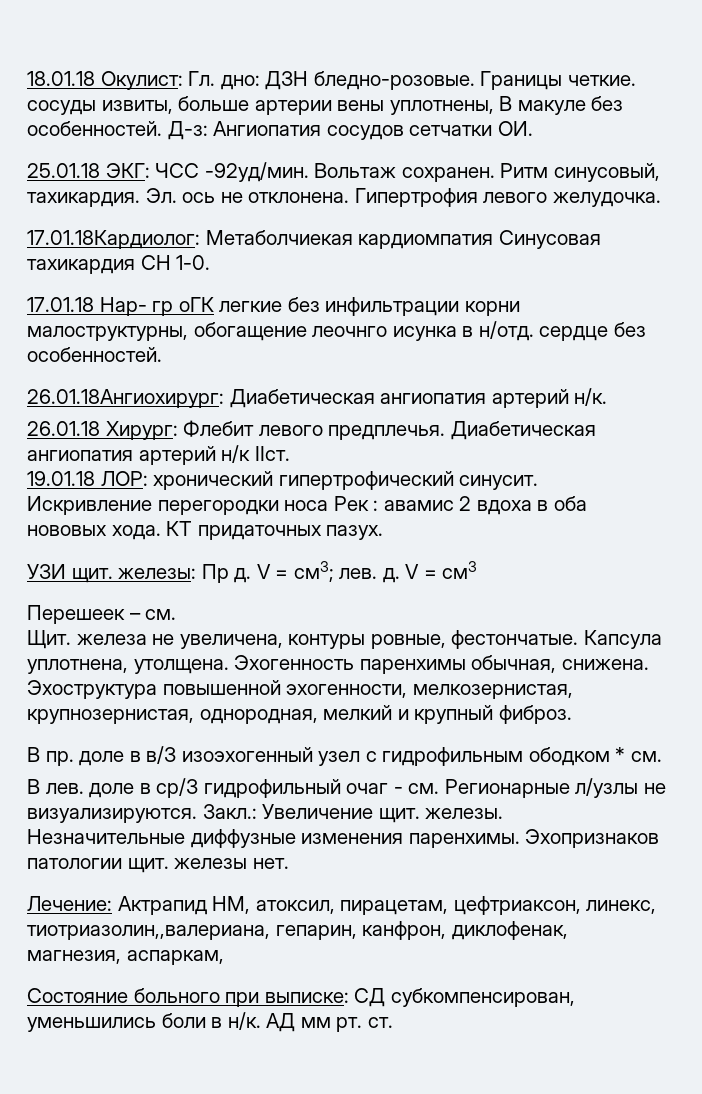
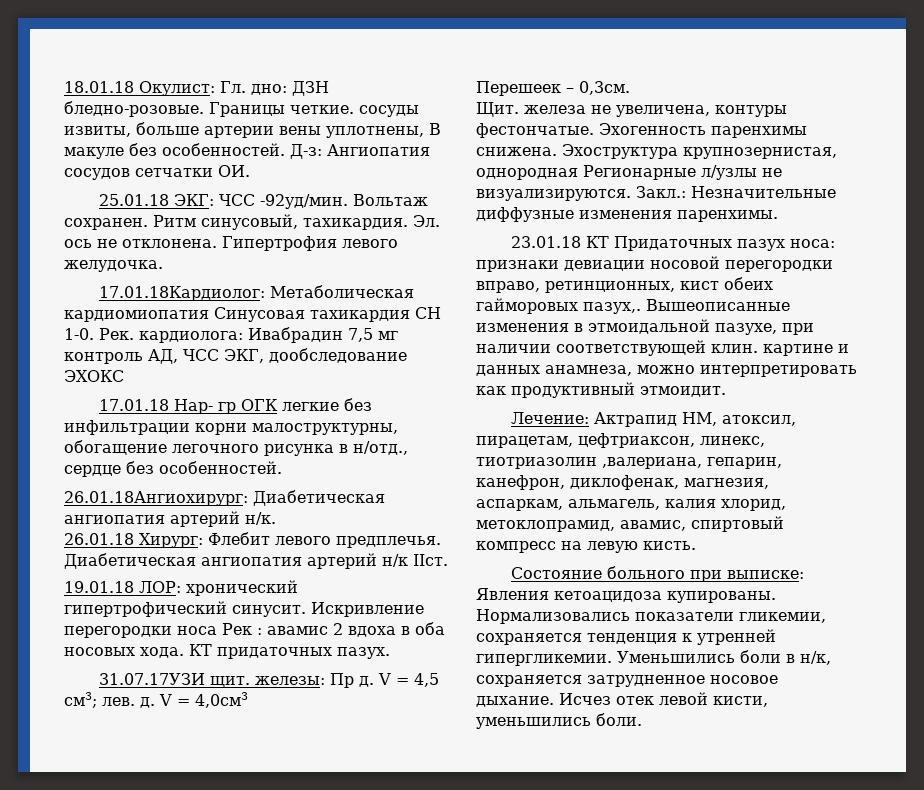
[205,230,494,249] Метаболчиекая кардиомпатия -> [269,285,414,298] [64,310,209,322] Метаболическая кардиомиопатия
(211, 262) none -> [99,327,398,343] [64,348,407,364] [64,370,124,382] Рек. кардиолога: Ивабрадин 7,5 мг контроль АД, ЧСС ЭКГ, дообследование ЭХОКС
[178,297,214,312] оГК -> [240,399,278,411] ОГК
[312,321,534,341] леочнго исунка в н/отд. -> [172,441,408,456] легочного рисунка в н/отд.,
[27,525,107,536] нововых -> [64,647,135,656] носовых
[27,564,66,579] УЗИ -> [98,673,205,685] 31.07.17УЗИ
(289, 574) none -> [413,673,439,687] 4,5
[442,561,478,579] см3 -> [195,692,248,708] 4,0см3
[145,609,177,620] см. -> [579,81,630,95] 0,3см.
[370,630,662,649] [27,659,229,674] ровные, фестончатые. Капсула уплотнена, утолщена. -> [476,123,594,138] фестончатые.
[471,655,557,673] обычная, -> (807, 132) none
[162,680,573,699] [27,705,572,724] [27,746,662,766] [27,778,440,798] повышенной эхогенности, мелкозернистая, крупнозернистая, однородная, мелкий и крупный фиброз. // В пр. доле в в/3 изоэхогенный узел с гидрофильным ободком * см. // В лев. доле в ср/3 гидрофильный очаг - см. -> [683,147,837,159] [476,168,578,180] крупнозернистая, однородная
[262,804,504,823] Увеличение щит. железы. -> (686, 192) none
[525,829,660,848] [27,858,289,873] Эхопризнаков патологии щит. железы нет. -> [510,236,835,251] [476,256,833,272] [476,277,773,293] [476,298,790,314] [476,319,814,335] [476,340,849,356] [476,365,857,377] [476,382,726,398] // 23.01.18 КТ Придаточных пазух носа: признаки девиации носовой перегородки вправо, ретинционных, кист обеих гайморовых пазух,. Вышеописанные изменения в этмоидальной пазухе, при наличии соответствующей клин. картине и данных анамнеза, можно интерпретировать как продуктивный этмоидит.
[27,921,447,940] тиотриазолин,,валериана, гепарин, канфрон, -> [476,457,782,469] [476,475,565,490] тиотриазолин ,валериана, гепарин, канефрон,
[27,988,575,1007] [27,1012,393,1032] // Состояние больного при выписке: СД субкомпенсирован, уменьшились боли в н/к. АД мм рт. ст. -> [568,499,786,511] [476,516,784,532] [476,541,696,553] [510,566,804,582] [476,588,776,603] [476,609,826,624] [476,629,776,645] [476,650,831,666] [476,675,778,687] [476,692,768,707] [476,713,642,729] альмагель, калия хлорид, метоклопрамид, авамис, спиртовый компресс на левую кисть. // Состояние больного при выписке: Явления кетоацидоза купированы. Нормализовались показатели гликемии, сохраняется тенденция к утренней гипергликемии. Уменьшились боли в н/к, сохраняется затрудненное носовое дыхание. Исчез отек левой кисти, уменьшились боли.

